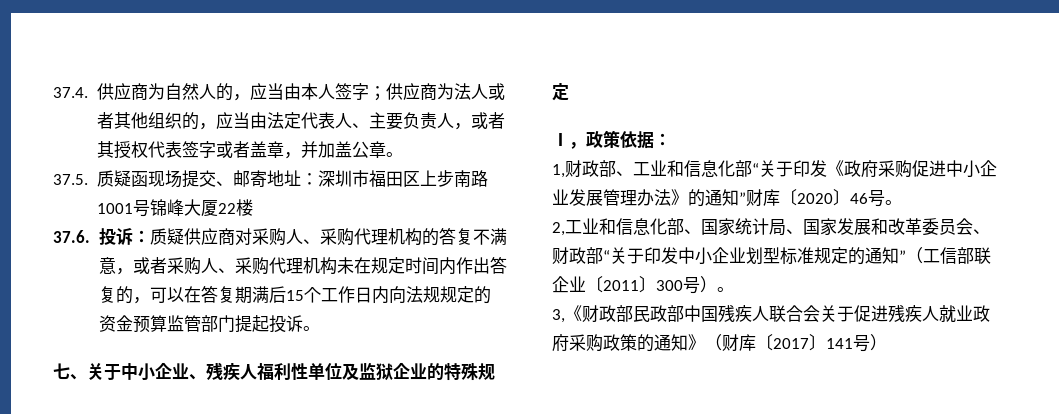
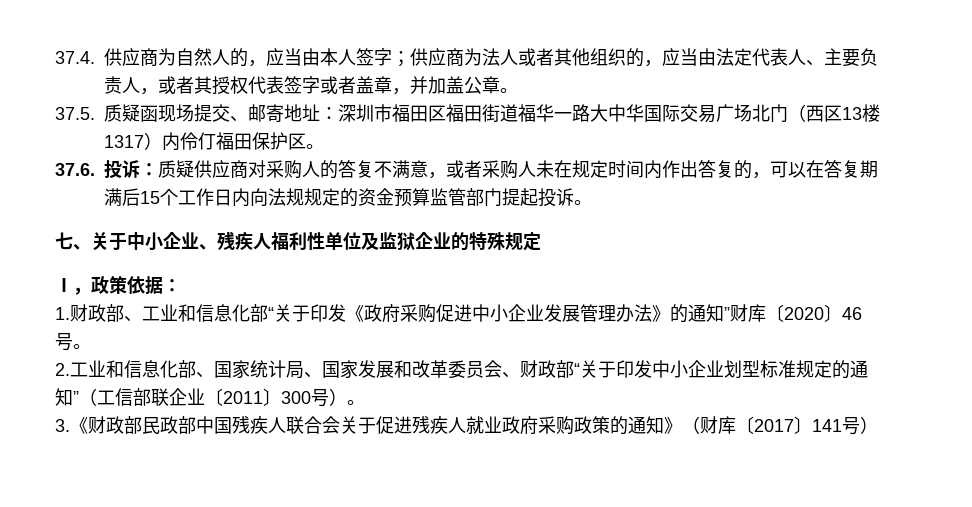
[419,170,488,187] [96,199,253,217] 上步南路1001号锦峰大厦22楼 -> [446,104,880,123] [104,132,324,151] 福田街道福华一路大中华国际交易广场北门（西区13楼1317）内伶仃福田保护区。
[302,228,422,246] 、采购代理机构 -> (320, 169) none
[217,257,337,275] 、采购代理机构 -> (536, 169) none
[552,164,565,178] 1, -> [55,307,70,320] 1.
[552,222,565,236] 2, -> [55,363,70,376] 2.
[552,309,565,323] 3, -> [55,419,70,432] 3.

